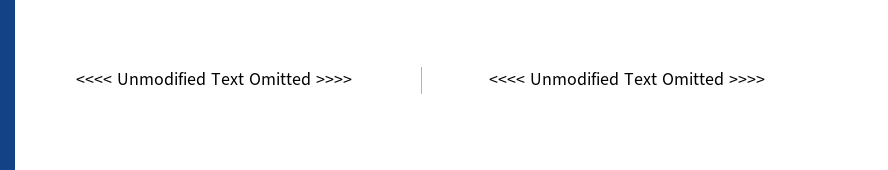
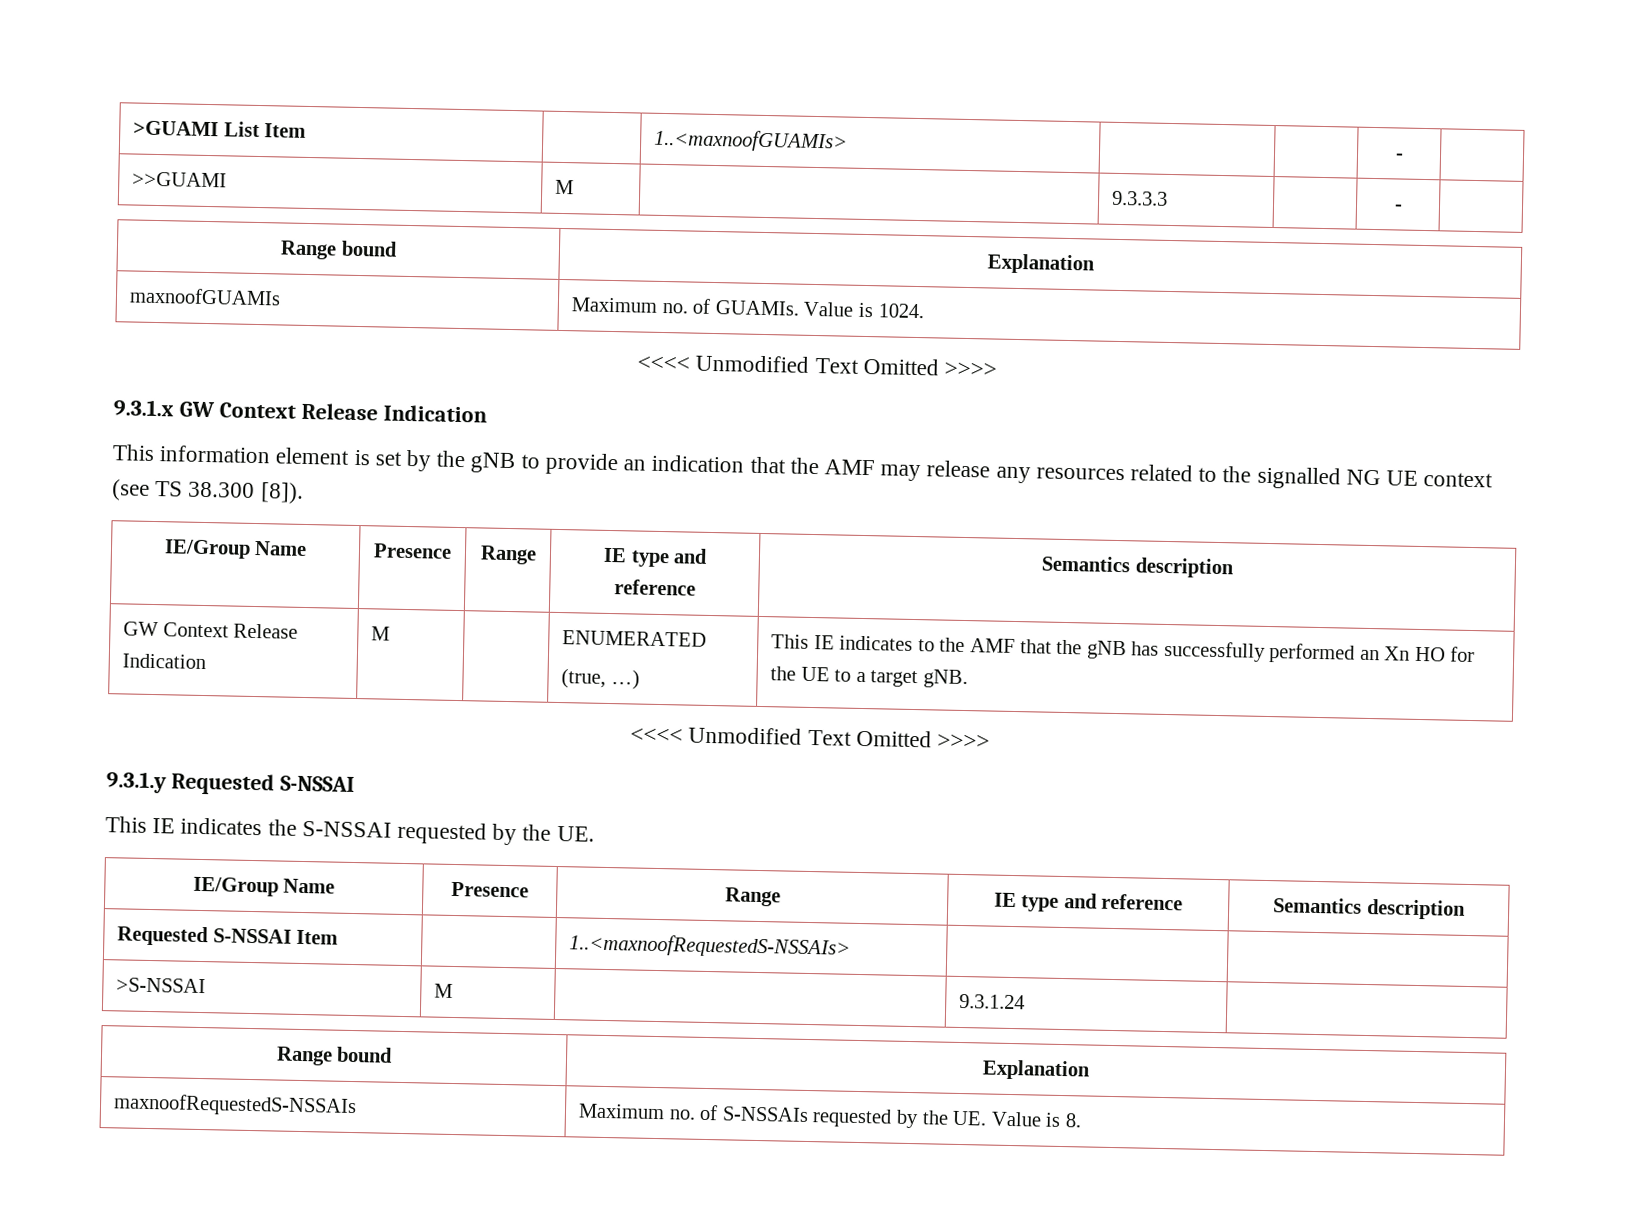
[76,72,352,86] [489,72,765,86] <<<< Unmodified Text Omitted >>>> // <<<< Unmodified Text Omitted >>>> -> [133,120,307,138] [653,128,849,153] [1394,153,1404,160] [132,171,228,188] [555,179,575,195] [1111,190,1169,206] [1393,204,1403,211] [280,240,398,260] [986,253,1095,275] [129,287,282,306] [571,297,924,319] [637,354,997,377] [113,399,487,423] [112,444,1494,490] [111,479,304,504] [163,539,308,559] [373,543,452,559] [479,545,537,565] [602,547,709,568] [613,579,696,596] [1041,555,1235,579] [123,621,299,639] [122,653,207,670] [371,626,391,641] [562,630,708,647] [561,668,640,690] [771,634,1476,664] [770,666,968,689] [630,726,990,749] [106,771,355,796] [105,816,595,846] [192,876,336,897] [451,881,529,898] [724,887,781,907] [993,892,1184,912] [1273,897,1466,920] [117,925,339,947] [569,933,852,959] [116,977,207,994] [434,983,454,998] [959,993,1026,1010] [275,1046,394,1066] [982,1059,1091,1081] [113,1093,358,1118] [578,1103,1082,1129] >GUAMI List Item | | 1..<maxnoofGUAMIs> | | | - | // >>GUAMI | M | | 9.3.3.3 | | - | // Range bound | Explanation // maxnoofGUAMIs | Maximum no. of GUAMIs. Value is 1024. // <<<< Unmodified Text Omitted >>>> // 9.3.1.x GW Context Release Indication // This information element is set by the gNB to provide an indication that the AMF may release any resources related to the signalled NG UE context (see TS 38.300 [8]). // IE/Group Name | Presence | Range | IE type and reference | Semantics description // GW Context Release Indication | M | | ENUMERATED // (true, …) | This IE indicates to the AMF that the gNB has successfully performed an Xn HO for the UE to a target gNB. // <<<< Unmodified Text Omitted >>>> // 9.3.1.y Requested S-NSSAI // This IE indicates the S-NSSAI requested by the UE. // IE/Group Name | Presence | Range | IE type and reference | Semantics description // Requested S-NSSAI Item | | 1..<maxnoofRequestedS-NSSAIs> | | // >S-NSSAI | M | | 9.3.1.24 | // Range bound | Explanation // maxnoofRequestedS-NSSAIs | Maximum no. of S-NSSAIs requested by the UE. Value is 8.

